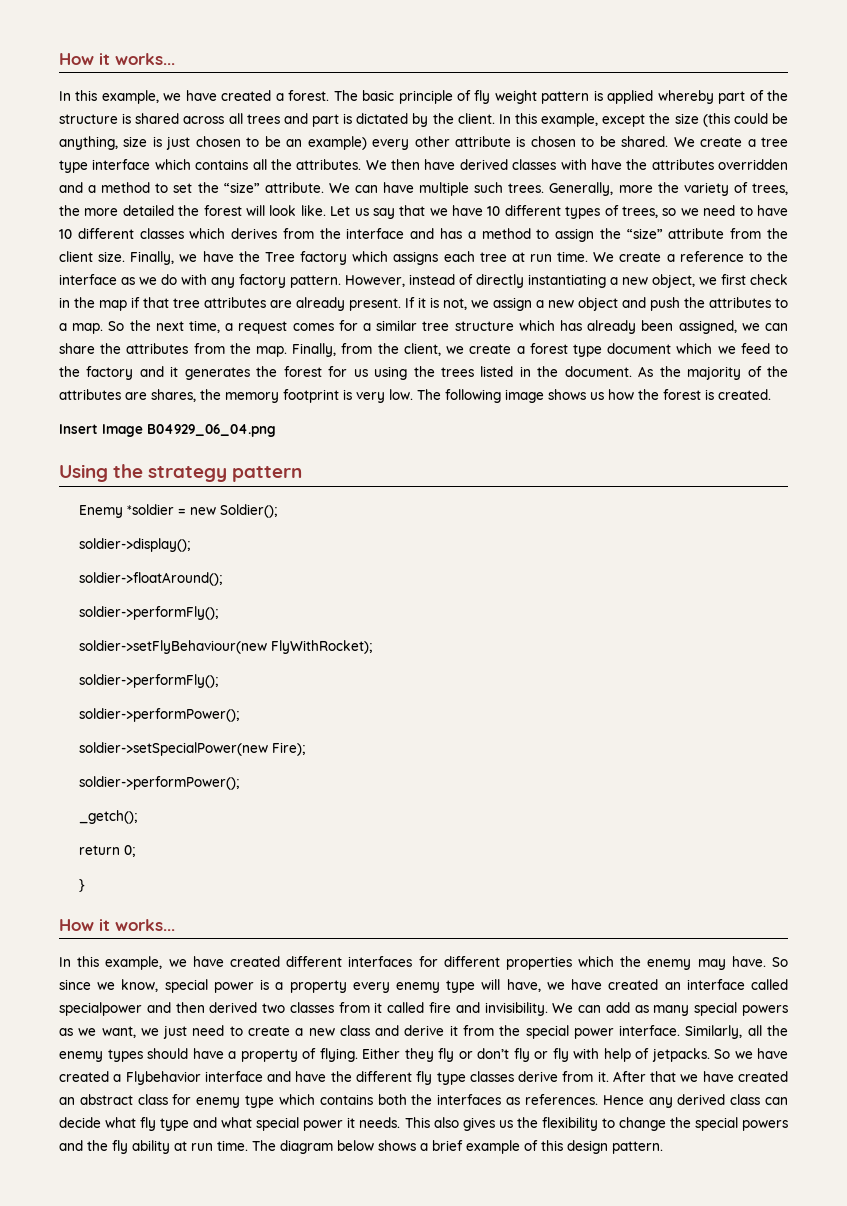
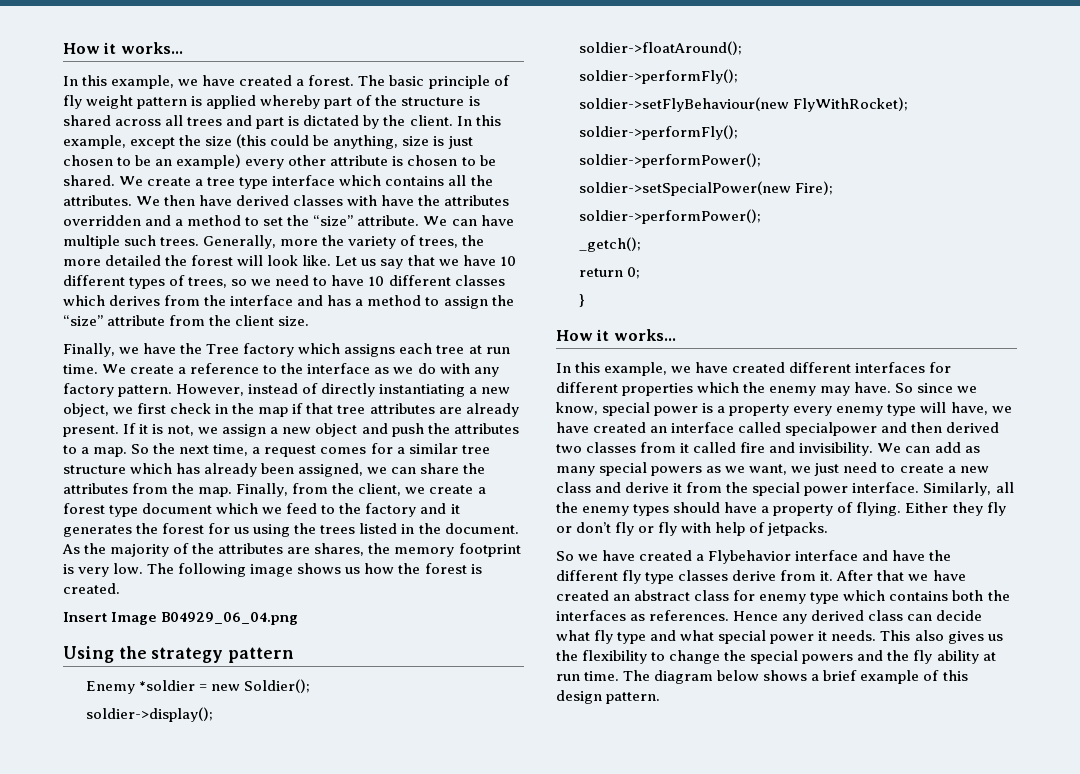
(126, 256) none -> (310, 321) //
(710, 1055) none -> (829, 529) //

